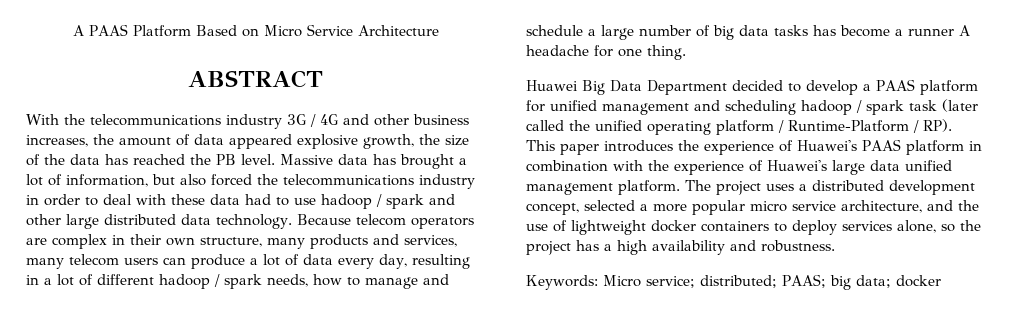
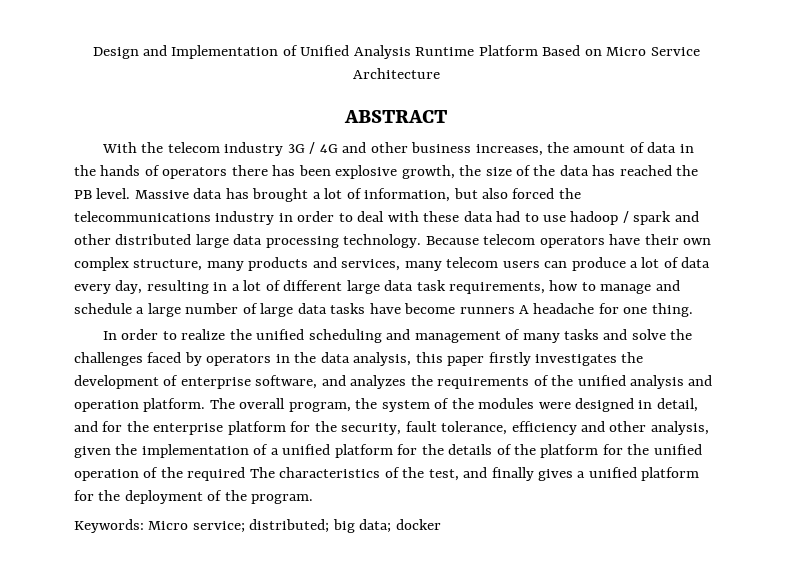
[72,24,128,36] A PAAS -> [92,45,475,59] Design and Implementation of Unified Analysis Runtime
[90,114,221,126] telecommunications -> [167,142,220,153] telecom
[229,134,292,149] appeared -> [679,144,694,153] [74,165,331,179] in the hands of operators there has been
[66,214,211,229] large distributed data -> [115,234,339,248] distributed large data processing
[26,234,125,249] are complex in -> [609,234,641,245] have
(195, 241) none -> [74,257,129,271] complex
[159,274,308,289] hadoop / spark needs, -> [346,280,546,294] large data task requirements,
[713,25,734,40] big -> [260,303,294,317] large
[813,25,954,37] has become a runner -> [369,303,515,314] have become runners
[526,79,978,95] [526,99,978,115] [526,119,952,135] [526,139,982,155] [526,160,952,175] [526,180,975,195] [526,200,979,215] [526,220,981,235] [526,240,835,255] Huawei Big Data Department decided to develop a PAAS platform for unified management and scheduling hadoop / spark task (later called the unified operating platform / Runtime-Platform / RP). This paper introduces the experience of Huawei's PAAS platform in combination with the experience of Huawei's large data unified management platform. The project uses a distributed development concept, selected a more popular micro service architecture, and the use of lightweight docker containers to deploy services alone, so the project has a high availability and robustness. -> [102,329,693,343] [74,352,644,366] [74,375,713,389] [74,398,698,412] [74,421,709,435] [74,444,702,458] [74,467,700,481] [74,490,314,504] In order to realize the unified scheduling and management of many tasks and solve the challenges faced by operators in the data analysis, this paper firstly investigates the development of enterprise software, and analyzes the requirements of the unified analysis and operation platform. The overall program, the system of the modules were designed in detail, and for the enterprise platform for the security, fault tolerance, efficiency and other analysis, given the implementation of a unified platform for the details of the platform for the unified operation of the required The characteristics of the test, and finally gives a unified platform for the deployment of the program.
[782,274,826,288] PAAS; -> (330, 526) none

